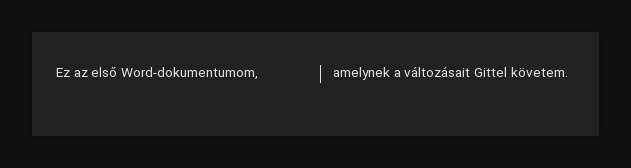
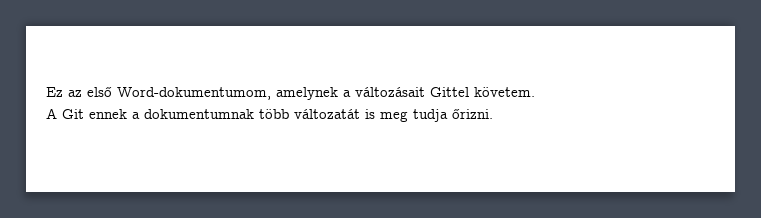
(568, 72) none -> [46,108,493,122] // A Git ennek a dokumentumnak több változatát is meg tudja őrizni.

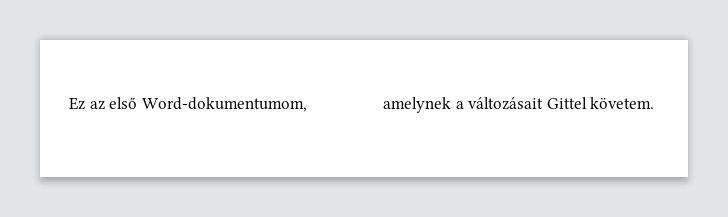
[46,108,493,122] // A Git ennek a dokumentumnak több változatát is meg tudja őrizni. -> (655, 103) none

